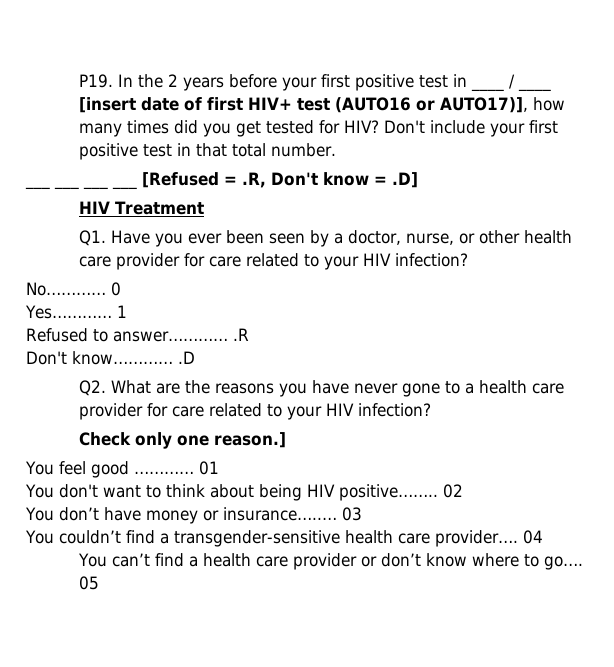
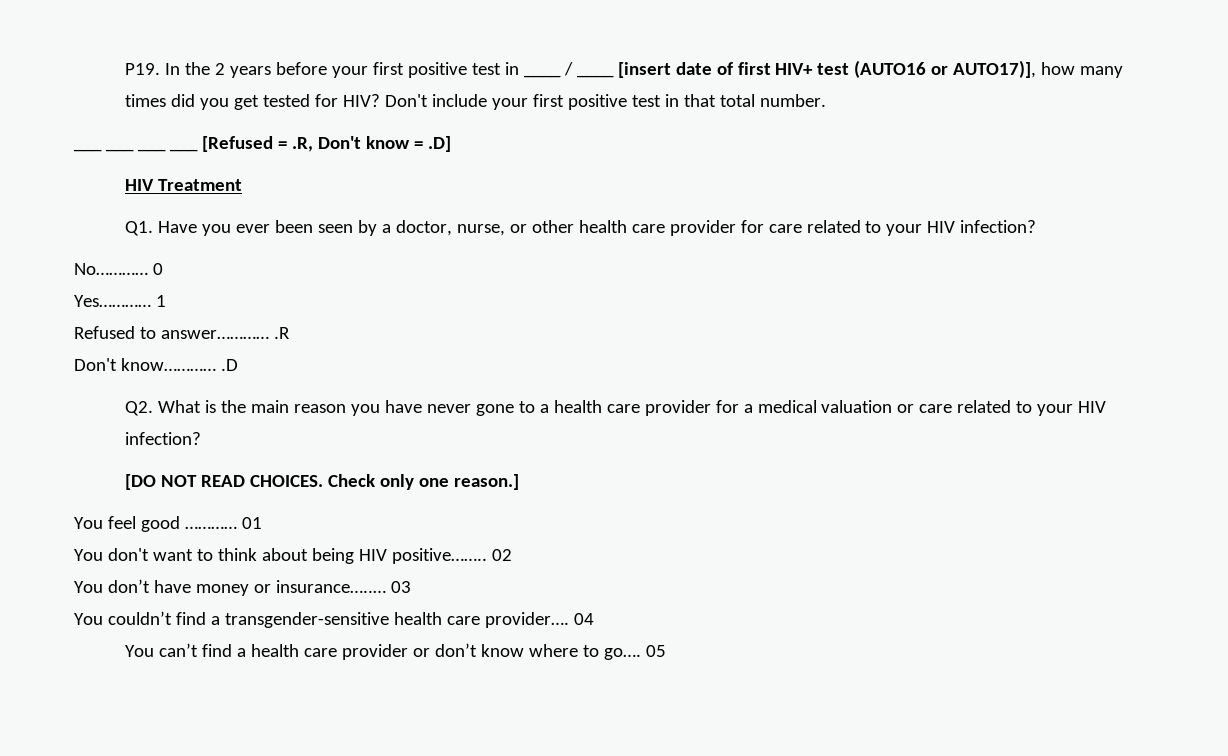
[155,380,274,394] are the reasons -> [204,400,346,413] is the main reason
[171,403,431,420] care related to your HIV infection? // -> [743,400,1107,416] [124,432,201,445] [124,474,323,490] a medical valuation or care related to your HIV infection? // [DO NOT READ CHOICES.

